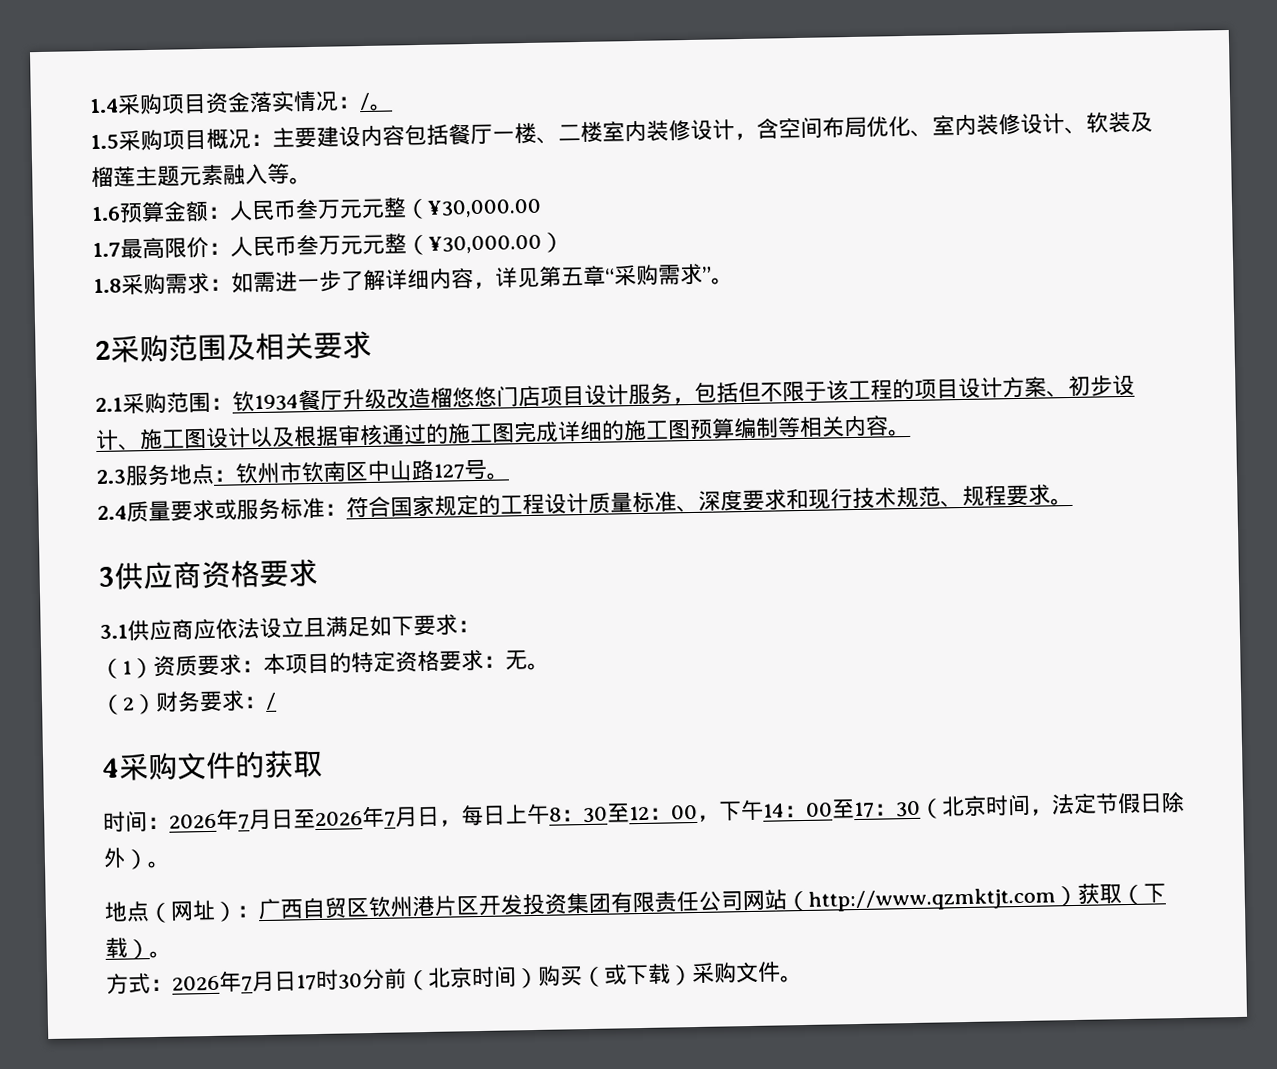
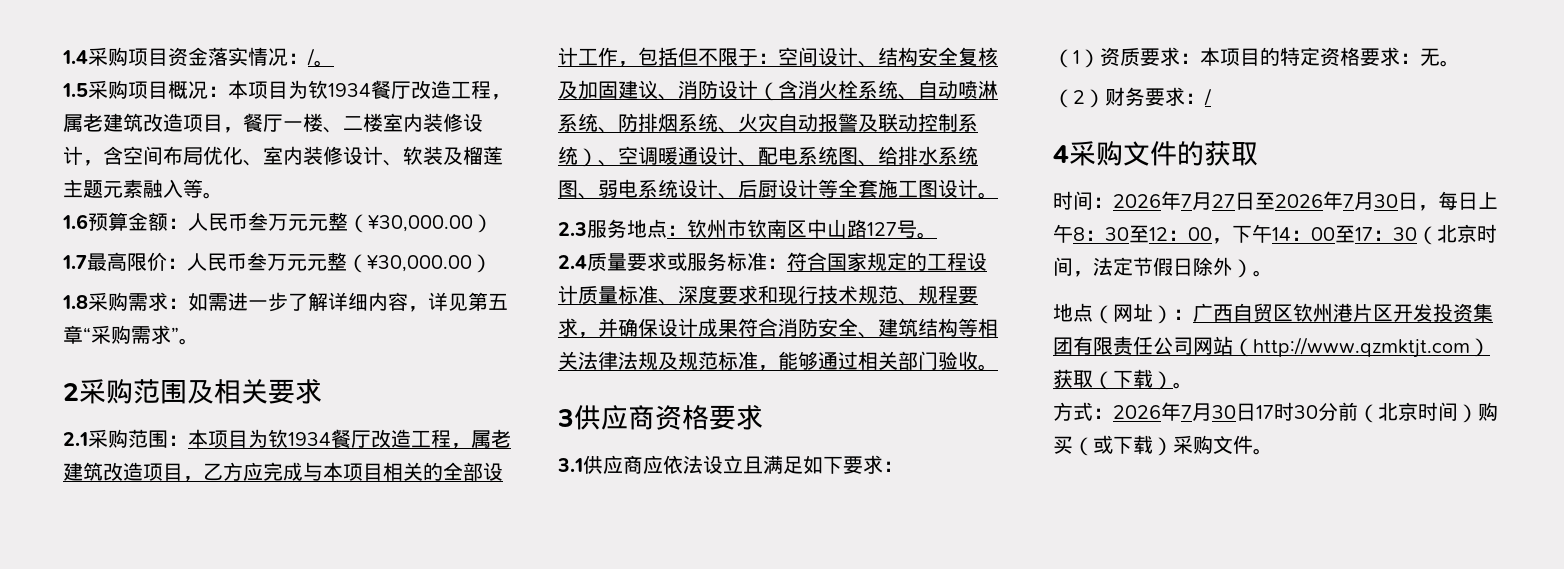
[272,124,449,149] 主要建设内容包括 -> [228,80,511,100] [63,113,243,133] 本项目为钦1934餐厅改造工程，属老建筑改造项目，
(542, 208) none -> [473,214,493,233] ）
[232,374,1135,412] [95,415,889,452] 钦1934餐厅升级改造榴悠悠门店项目设计服务，包括但不限于该工程的项目设计方案、初步设计、施工图设计以及根据审核通过的施工图完成详细的施工图预算编制等相关内容 -> [188,429,511,449] [63,462,503,482] [558,47,998,67] [558,80,998,101] [558,113,978,133] [558,146,978,167] [558,179,978,199] 本项目为钦1934餐厅改造工程，属老建筑改造项目，乙方应完成与本项目相关的全部设计工作，包括但不限于：空间设计、结构安全复核及加固建议、消防设计（含消火栓系统、自动喷淋系统、防排烟系统、火灾自动报警及联动控制系统）、空调暖通设计、配电系统图、给排水系统图、弱电系统设计、后厨设计等全套施工图设计
(1051, 495) none -> [578,318,998,338] [558,351,978,371] ，并确保设计成果符合消防安全、建筑结构等相关法律法规及规范标准，能够通过相关部门验收
(272, 819) none -> [1212,194,1235,208] 27
(418, 817) none -> [1374,194,1398,208] 30
(275, 981) none -> [1212,405,1236,419] 30

